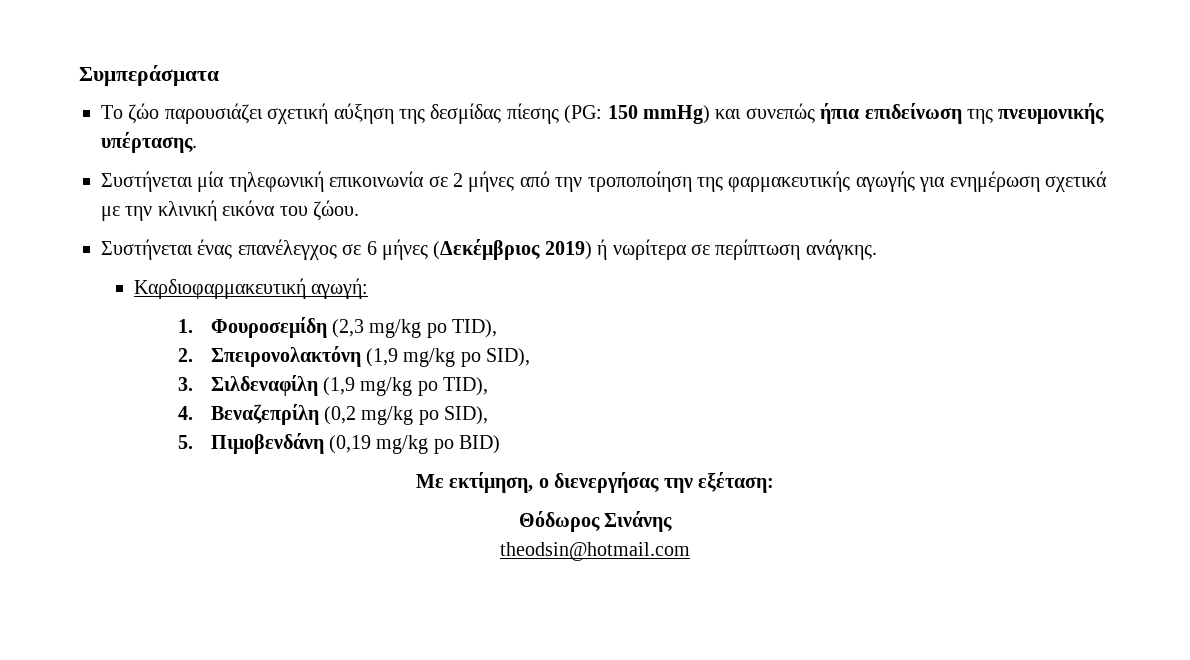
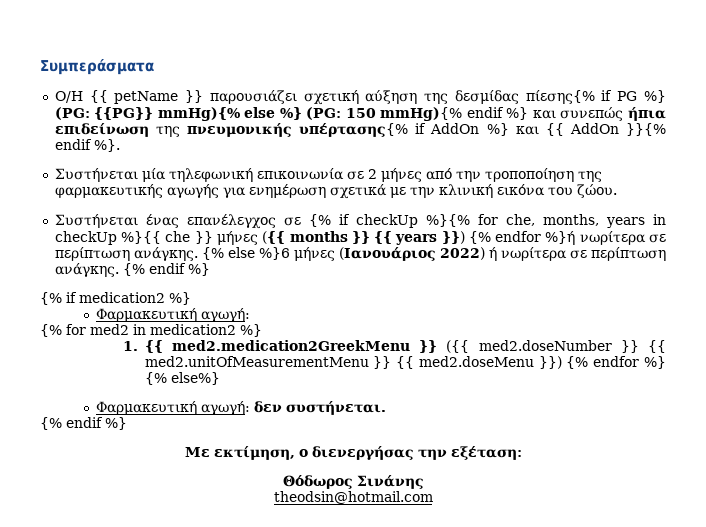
[101,103,160,124] Το ζώο -> [54,90,204,104] O/H {{ petName }}
[506,103,710,124] πίεσης (PG: 150 mmHg) -> [525,90,666,104] [54,107,529,121] πίεσης{% if PG %} (PG: {{PG}} mmHg){% else %} (PG: 150 mmHg){% endif %}
[101,132,197,153] υπέρτασης. -> [299,123,666,137] [54,139,120,152] υπέρτασης{% if AddOn %} και {{ AddOn }}{% endif %}.
[366,239,592,260] 6 μήνες (Δεκέμβριος 2019) -> [308,214,666,228] [54,231,666,245] [54,247,485,261] {% if checkUp %}{% for che, months, years in checkUp %}{{ che }} μήνες ({{ months }} {{ years }}) {% endfor %}ή νωρίτερα σε περίπτωση ανάγκης. {% else %}6 μήνες (Ιανουάριος 2022)
[133,278,369,299] [177,317,498,338] [177,346,531,367] [177,375,489,396] [177,404,489,425] [177,433,501,454] // Καρδιοφαρμακευτική αγωγή: // 1. Φουροσεμίδη (2,3 mg/kg po TID), // 2. Σπειρονολακτόνη (1,9 mg/kg po SID), // 3. Σιλδεναφίλη (1,9 mg/kg po TID), // 4. Βεναζεπρίλη (0,2 mg/kg po SID), // 5. Πιμοβενδάνη (0,19 mg/kg po BID) -> [122,263,210,276] [40,292,191,305] [96,308,251,322] [40,324,262,337] [122,340,666,353] [144,356,667,369] [144,372,220,385] [96,401,387,415] [40,417,127,430] {% endif %} // {% if medication2 %} // Φαρμακευτική αγωγή: // {% for med2 in medication2 %} // 1. {{ med2.medication2GreekMenu }} ({{ med2.doseNumber }} {{ med2.unitOfMeasurementMenu }} {{ med2.doseMenu }}) {% endfor %} {% else%} // Φαρμακευτική αγωγή: δεν συστήνεται. // {% endif %}

